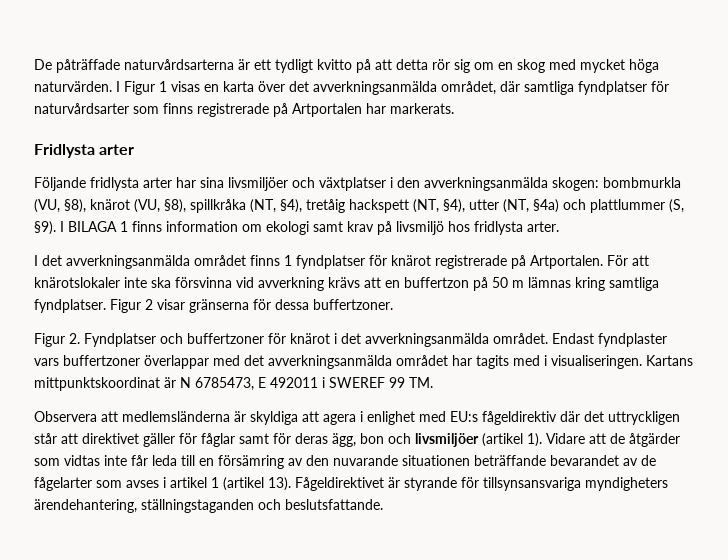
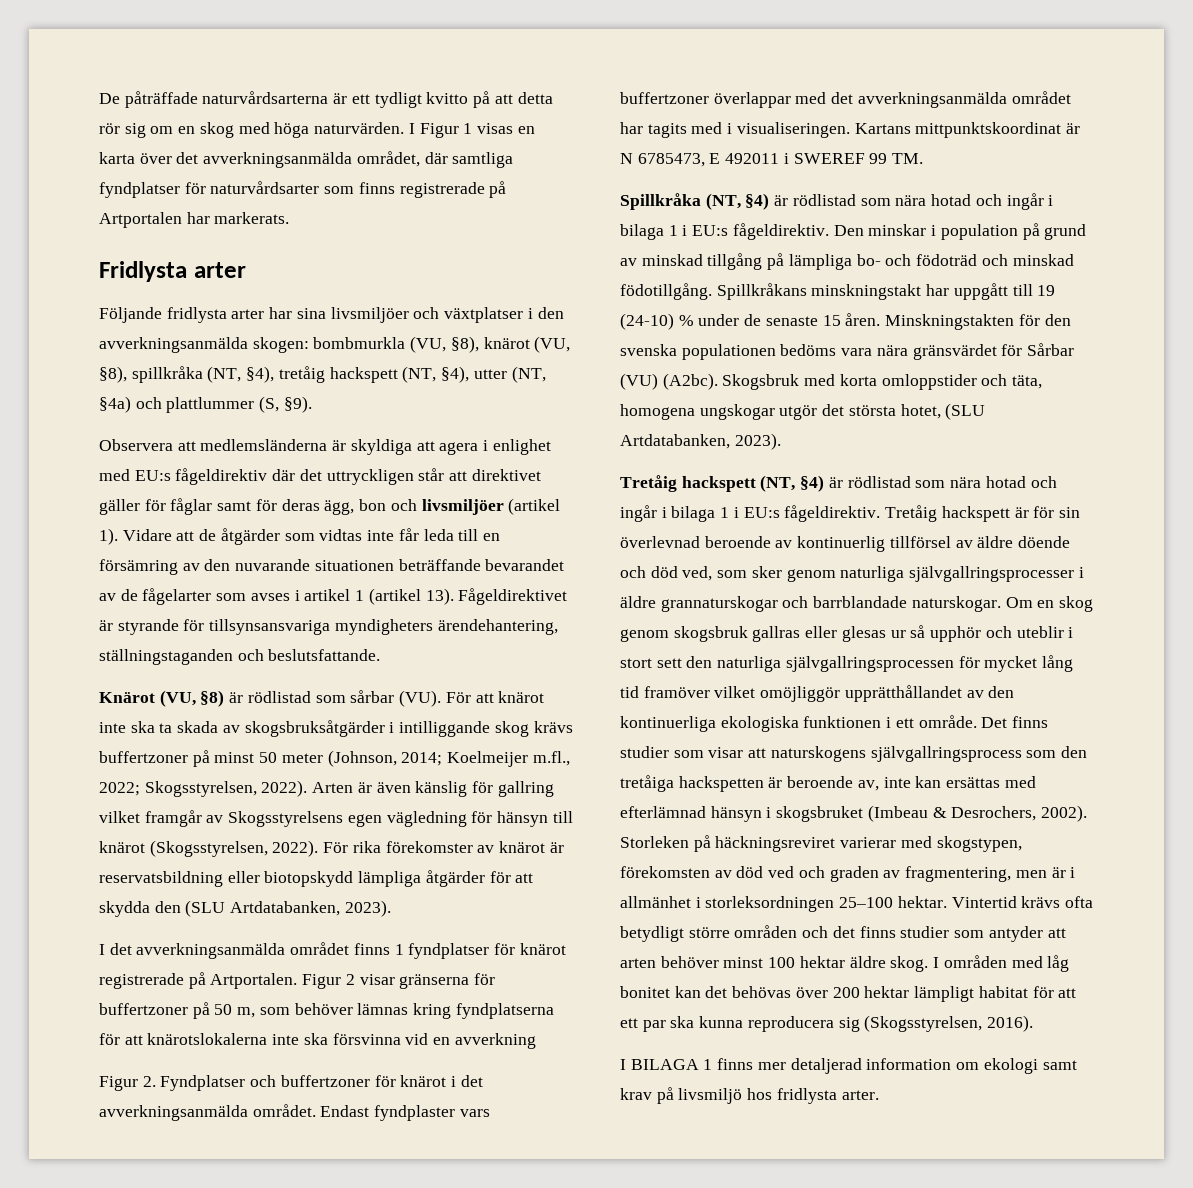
[580,59,625,73] mycket -> (270, 128) none
[60,221,559,235] [34,255,649,269] [34,277,659,291] [34,299,393,313] [34,333,667,347] [34,355,693,369] [34,377,433,391] I BILAGA 1 finns information om ekologi samt krav på livsmiljö hos fridlysta arter. // I det avverkningsanmälda området finns 1 fyndplatser för knärot registrerade på Artportalen. För att knärotslokaler inte ska försvinna vid avverkning krävs att en buffertzon på 50 m lämnas kring samtliga fyndplatser. Figur 2 visar gränserna för dessa buffertzoner. // Figur 2. Fyndplatser och buffertzoner för knärot i det avverkningsanmälda området. Endast fyndplaster vars buffertzoner överlappar med det avverkningsanmälda området har tagits med i visualiseringen. Kartans mittpunktskoordinat är N 6785473, E 492011 i SWEREF 99 TM. -> (312, 404) none
(383, 504) none -> [99,690,545,707] [99,720,573,737] [99,750,570,767] [99,780,554,797] [99,810,573,827] [99,840,564,857] [99,870,534,887] [99,900,391,917] [99,942,566,959] [99,972,496,989] [99,1002,554,1019] [99,1033,536,1049] [99,1075,483,1091] [99,1104,490,1121] [620,91,1071,108] [620,122,1081,138] [620,153,924,167] [620,193,1054,210] [620,223,1087,240] [620,253,1074,270] [620,283,1056,300] [620,313,1071,330] [620,343,1075,360] [620,373,1043,390] [620,403,986,420] [620,433,781,450] [620,475,1057,492] [620,505,1080,522] [620,536,1071,552] [620,566,1084,582] [620,596,1094,612] [620,625,1074,642] [620,655,1074,672] [620,685,1015,702] [620,715,1049,732] [620,746,1088,762] [620,775,1036,792] [620,805,1088,822] [620,835,1022,852] [620,866,1076,882] [620,896,1094,912] [620,925,1066,942] [620,955,1070,972] [620,986,1077,1002] [620,1015,1034,1032] [620,1058,1077,1074] [620,1087,879,1104] // Knärot (VU, §8) är rödlistad som sårbar (VU). För att knärot inte ska ta skada av skogsbruksåtgärder i intilliggande skog krävs buffertzoner på minst 50 meter (Johnson, 2014; Koelmeijer m.fl., 2022; Skogsstyrelsen, 2022). Arten är även känslig för gallring vilket framgår av Skogsstyrelsens egen vägledning för hänsyn till knärot (Skogsstyrelsen, 2022). För rika förekomster av knärot är reservatsbildning eller biotopskydd lämpliga åtgärder för att skydda den (SLU Artdatabanken, 2023). // I det avverkningsanmälda området finns 1 fyndplatser för knärot registrerade på Artportalen. Figur 2 visar gränserna för buffertzoner på 50 m, som behöver lämnas kring fyndplatserna för att knärotslokalerna inte ska försvinna vid en avverkning // Figur 2. Fyndplatser och buffertzoner för knärot i det avverkningsanmälda området. Endast fyndplaster vars buffertzoner överlappar med det avverkningsanmälda området har tagits med i visualiseringen. Kartans mittpunktskoordinat är N 6785473, E 492011 i SWEREF 99 TM. // Spillkråka (NT, §4) är rödlistad som nära hotad och ingår i bilaga 1 i EU:s fågeldirektiv. Den minskar i population på grund av minskad tillgång på lämpliga bo- och födoträd och minskad födotillgång. Spillkråkans minskningstakt har uppgått till 19 (24-10) % under de senaste 15 åren. Minskningstakten för den svenska populationen bedöms vara nära gränsvärdet för Sårbar (VU) (A2bc). Skogsbruk med korta omloppstider och täta, homogena ungskogar utgör det största hotet, (SLU Artdatabanken, 2023). // Tretåig hackspett (NT, §4) är rödlistad som nära hotad och ingår i bilaga 1 i EU:s fågeldirektiv. Tretåig hackspett är för sin överlevnad beroende av kontinuerlig tillförsel av äldre döende och död ved, som sker genom naturliga självgallringsprocesser i äldre grannaturskogar och barrblandade naturskogar. Om en skog genom skogsbruk gallras eller glesas ur så upphör och uteblir i stort sett den naturliga självgallringsprocessen för mycket lång tid framöver vilket omöjliggör upprätthållandet av den kontinuerliga ekologiska funktionen i ett område. Det finns studier som visar att naturskogens självgallringsprocess som den tretåiga hackspetten är beroende av, inte kan ersättas med efterlämnad hänsyn i skogsbruket (Imbeau & Desrochers, 2002). Storleken på häckningsreviret varierar med skogstypen, förekomsten av död ved och graden av fragmentering, men är i allmänhet i storleksordningen 25–100 hektar. Vintertid krävs ofta betydligt större områden och det finns studier som antyder att arten behöver minst 100 hektar äldre skog. I områden med låg bonitet kan det behövas över 200 hektar lämpligt habitat för att ett par ska kunna reproducera sig (Skogsstyrelsen, 2016). // I BILAGA 1 finns mer detaljerad information om ekologi samt krav på livsmiljö hos fridlysta arter.

